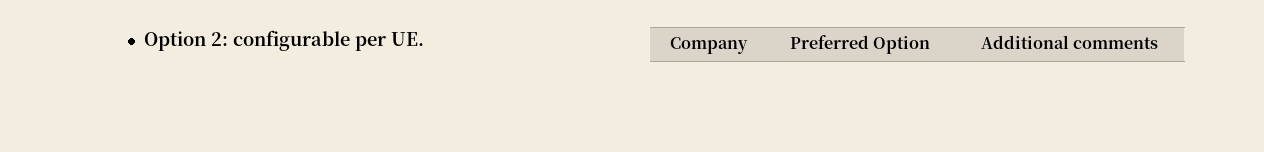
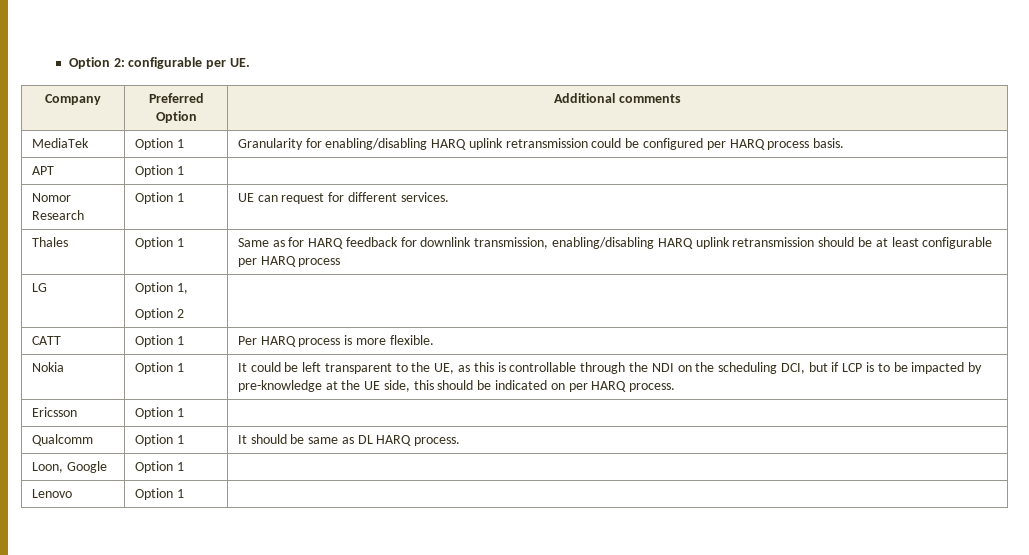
(1159, 43) none -> [31,138,89,148] [134,138,184,150] [237,138,845,150] [31,166,54,175] [134,165,184,177] [31,193,71,202] [31,210,84,220] [134,192,184,204] [237,192,449,204] [31,237,68,247] [134,237,184,249] [237,237,993,249] [237,256,341,267] [31,283,47,292] [134,282,188,294] [134,308,184,320] [31,336,61,345] [134,335,184,347] [237,335,434,347] [31,362,64,372] [134,362,184,374] [237,362,983,374] [237,380,676,392] [31,407,77,417] [134,407,184,419] [31,434,93,446] [134,434,184,446] [237,434,461,446] [31,461,107,473] [134,461,184,473] [31,489,72,498] [134,488,184,500] // MediaTek | Option 1 | Granularity for enabling/disabling HARQ uplink retransmission could be configured per HARQ process basis. // APT | Option 1 | // Nomor Research | Option 1 | UE can request for different services. // Thales | Option 1 | Same as for HARQ feedback for downlink transmission, enabling/disabling HARQ uplink retransmission should be at least configurable per HARQ process // LG | Option 1, // Option 2 | // CATT | Option 1 | Per HARQ process is more flexible. // Nokia | Option 1 | It could be left transparent to the UE, as this is controllable through the NDI on the scheduling DCI, but if LCP is to be impacted by pre-knowledge at the UE side, this should be indicated on per HARQ process. // Ericsson | Option 1 | // Qualcomm | Option 1 | It should be same as DL HARQ process. // Loon, Google | Option 1 | // Lenovo | Option 1 |

